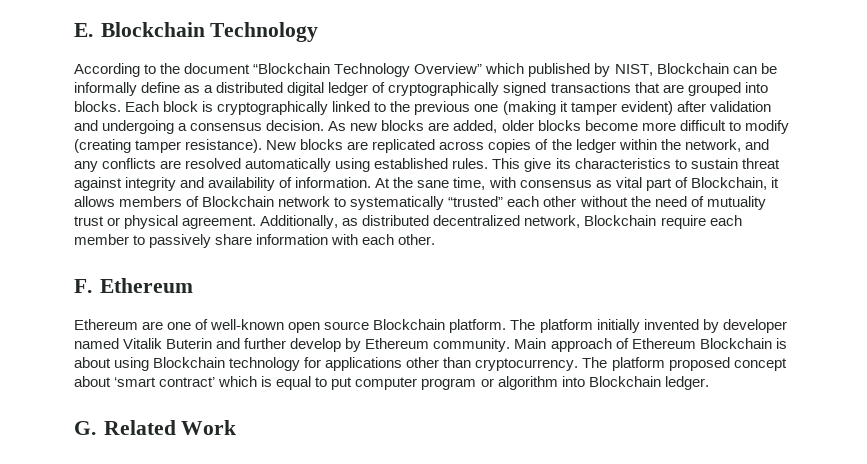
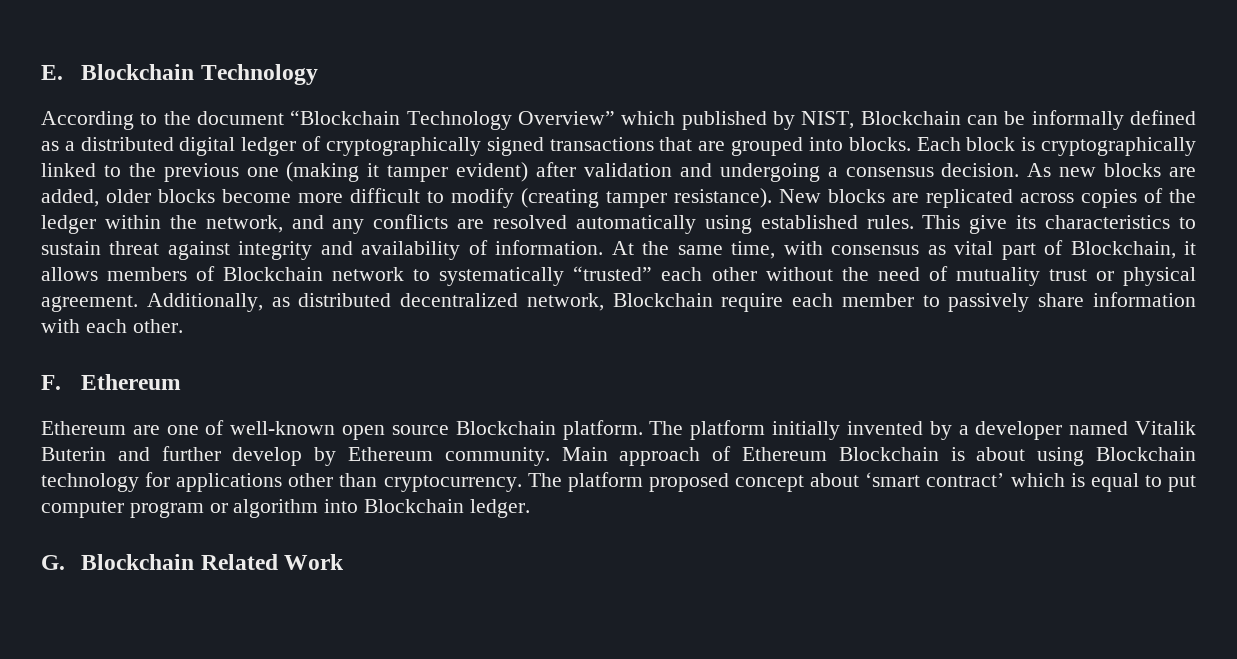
[141,82,181,93] define -> [1130,110,1197,125] defined
[417,180,450,188] sane -> [677,245,723,255] same
(719, 326) none -> [958,425,969,435] a
(96, 428) none -> [81,554,195,570] Blockchain

